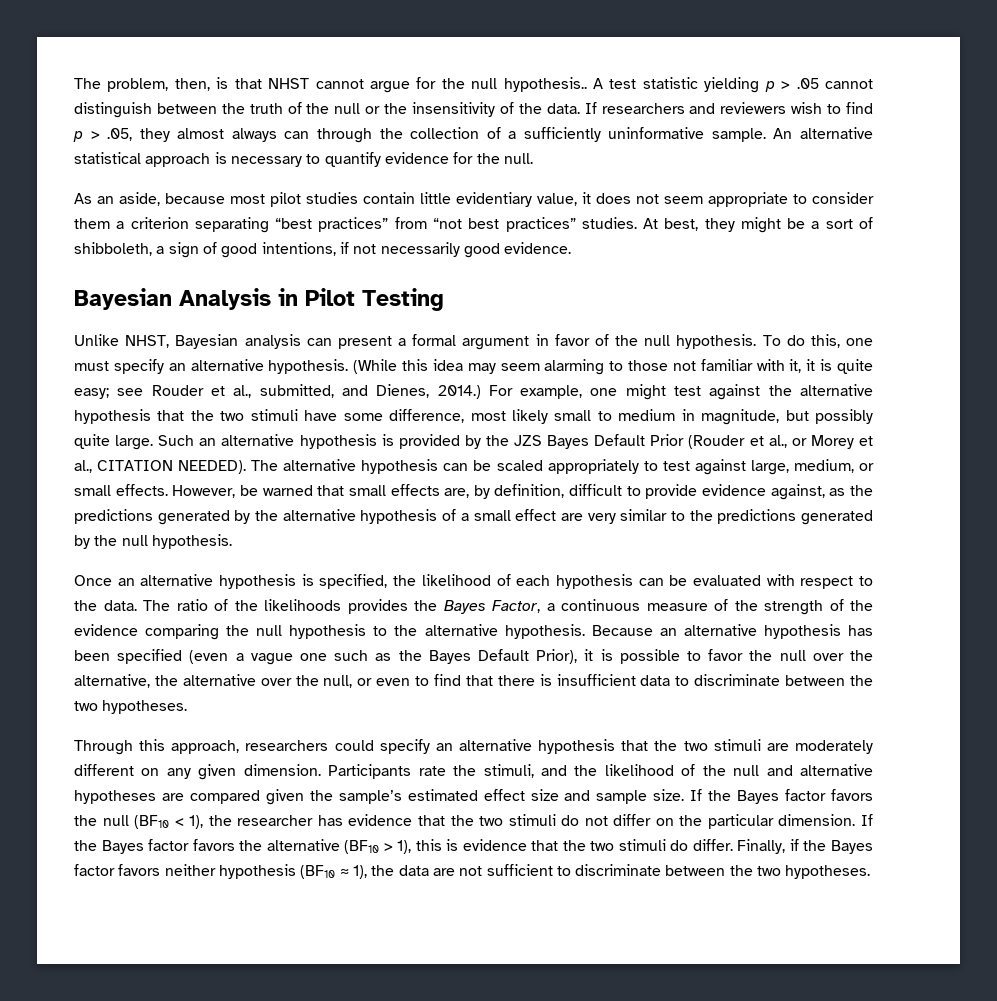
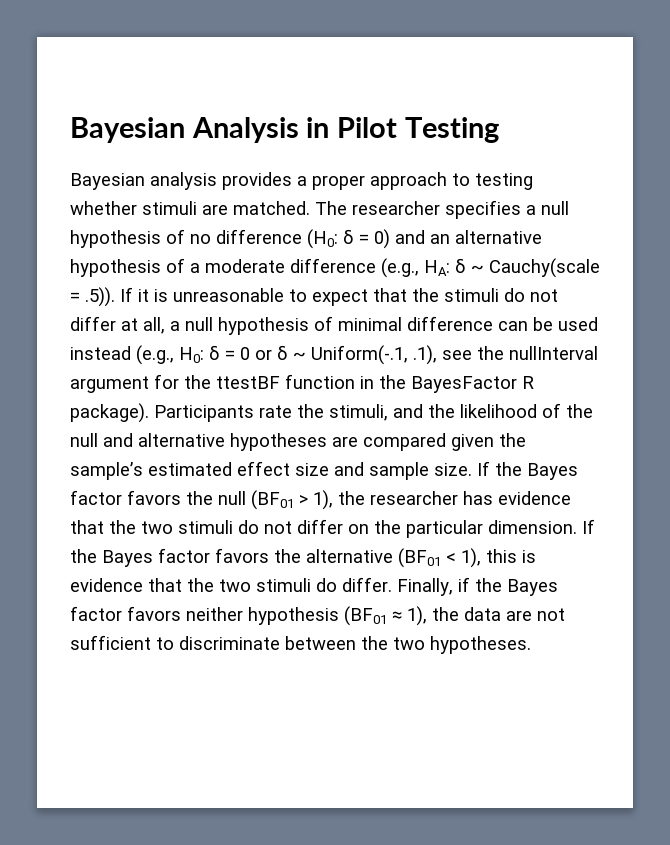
[74,77,874,93] [74,102,874,118] [73,127,873,143] [74,152,533,167] [74,192,874,207] [74,217,874,233] [74,242,572,258] The problem, then, is that NHST cannot argue for the null hypothesis.. A test statistic yielding p > .05 cannot distinguish between the truth of the null or the insensitivity of the data. If researchers and reviewers wish to find p > .05, they almost always can through the collection of a sufficiently uninformative sample. An alternative statistical approach is necessary to quantify evidence for the null. // As an aside, because most pilot studies contain little evidentiary value, it does not seem appropriate to consider them a criterion separating “best practices” from “not best practices” studies. At best, they might be a sort of shibboleth, a sign of good intentions, if not necessarily good evidence. // -> (70, 130) none
[74,334,873,350] [74,359,874,375] [74,384,873,400] [74,409,873,425] [74,434,874,450] [74,459,875,475] [74,484,873,500] [74,509,873,525] [74,534,232,549] [74,574,873,589] [74,599,873,615] [74,624,874,640] [74,649,874,665] [74,674,874,688] [74,700,188,714] [74,739,873,755] [74,764,321,780] Unlike NHST, Bayesian analysis can present a formal argument in favor of the null hypothesis. To do this, one must specify an alternative hypothesis. (While this idea may seem alarming to those not familiar with it, it is quite easy; see Rouder et al., submitted, and Dienes, 2014.) For example, one might test against the alternative hypothesis that the two stimuli have some difference, most likely small to medium in magnitude, but possibly quite large. Such an alternative hypothesis is provided by the JZS Bayes Default Prior (Rouder et al., or Morey et al., CITATION NEEDED). The alternative hypothesis can be scaled appropriately to test against large, medium, or small effects. However, be warned that small effects are, by definition, difficult to provide evidence against, as the predictions generated by the alternative hypothesis of a small effect are very similar to the predictions generated by the null hypothesis. // Once an alternative hypothesis is specified, the likelihood of each hypothesis can be evaluated with respect to the data. The ratio of the likelihoods provides the Bayes Factor, a continuous measure of the strength of the evidence comparing the null hypothesis to the alternative hypothesis. Because an alternative hypothesis has been specified (even a vague one such as the Bayes Default Prior), it is possible to favor the null over the alternative, the alternative over the null, or even to find that there is insufficient data to discriminate between the two hypotheses. // Through this approach, researchers could specify an alternative hypothesis that the two stimuli are moderately different on any given dimension. -> [70,172,533,190] [70,200,569,219] [70,229,542,249] [70,258,600,278] [70,287,558,307] [70,316,598,335] [70,345,598,365] [70,374,534,393] [70,403,149,423] Bayesian analysis provides a proper approach to testing whether stimuli are matched. The researcher specifies a null hypothesis of no difference (H0: δ = 0) and an alternative hypothesis of a moderate difference (e.g., HA: δ ~ Cauchy(scale = .5)). If it is unreasonable to expect that the stimuli do not differ at all, a null hypothesis of minimal difference can be used instead (e.g., H0: δ = 0 or δ ~ Uniform(-.1, .1), see the nullInterval argument for the ttestBF function in the BayesFactor R package).
[134,815,184,829] (BF10 < -> [251,490,308,510] (BF01 >
[344,840,393,854] (BF10 > -> [398,548,456,568] (BF01 <
[300,865,336,879] (BF10 -> [344,606,387,626] (BF01

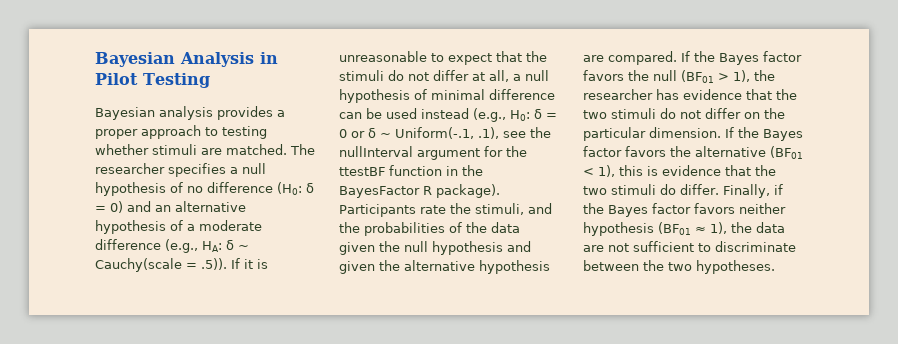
[460,404,537,418] likelihood -> [364,222,445,236] probabilities
[70,433,526,451] [70,461,472,480] null and alternative hypotheses are compared given the sample’s estimated effect size and sample size. -> [491,222,520,233] [339,241,531,255] [339,260,550,274] [583,51,677,65] data given the null hypothesis and given the alternative hypothesis are compared.

